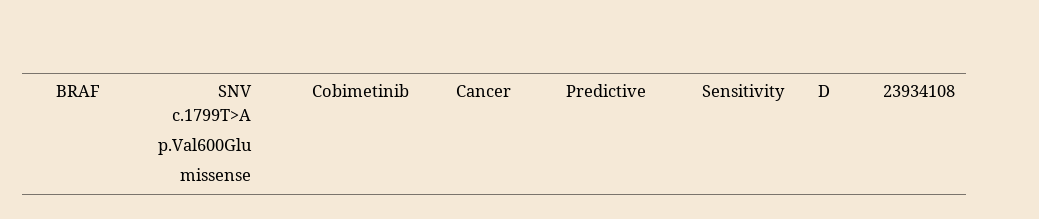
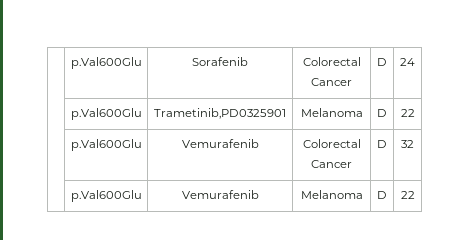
[55,85,100,97] [217,85,252,97] [171,109,251,121] [157,138,252,155] [179,168,251,181] [311,84,409,97] [455,85,511,97] [565,84,646,97] [701,84,785,101] [817,85,830,97] [882,85,955,97] BRAF | SNV // c.1799T>A // p.Val600Glu // missense | Cobimetinib | Cancer | Predictive | Sensitivity | D | 23934108 -> [70,57,142,69] [192,57,248,66] [302,57,361,66] [311,78,352,86] [377,58,387,66] [400,58,415,66] [70,108,142,120] [154,108,286,119] [300,108,363,117] [377,109,387,117] [400,109,415,117] [70,139,142,151] [181,139,259,148] [302,139,361,148] [311,160,352,168] [377,140,387,148] [401,140,414,148] [70,190,142,202] [181,190,259,199] [300,190,363,199] [377,191,387,199] [400,191,415,199] | p.Val600Glu | Sorafenib | Colorectal Cancer | D | 24 // | p.Val600Glu | Trametinib,PD0325901 | Melanoma | D | 22 // | p.Val600Glu | Vemurafenib | Colorectal Cancer | D | 32 // | p.Val600Glu | Vemurafenib | Melanoma | D | 22

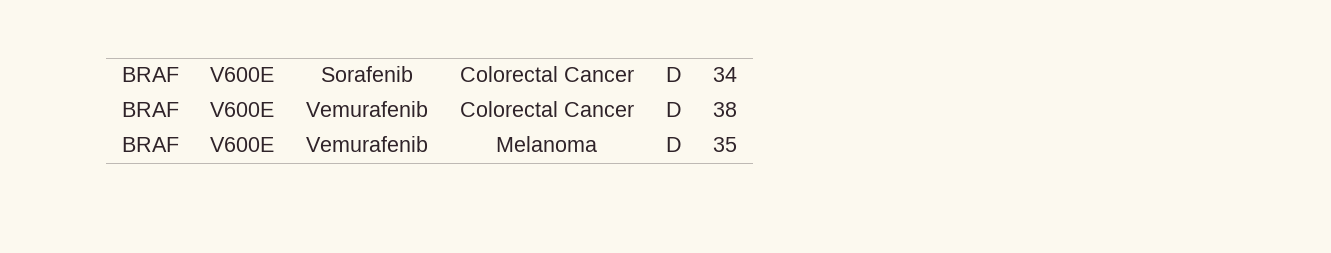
[70,57,142,69] | p.Val600Glu -> [122,67,179,82] [210,67,274,82] BRAF | V600E
[400,58,415,66] [70,108,142,120] [154,108,286,119] [300,108,363,117] [377,109,387,117] [400,109,415,117] [70,139,142,151] 24 // | p.Val600Glu | Trametinib,PD0325901 | Melanoma | D | 22 // | p.Val600Glu -> [713,67,737,82] [122,102,179,117] [210,102,274,117] 34 // BRAF | V600E
[401,140,414,148] [70,190,142,202] 32 // | p.Val600Glu -> [713,102,737,117] [122,137,179,152] [210,137,274,152] 38 // BRAF | V600E
[400,191,415,199] 22 -> [713,137,737,152] 35

